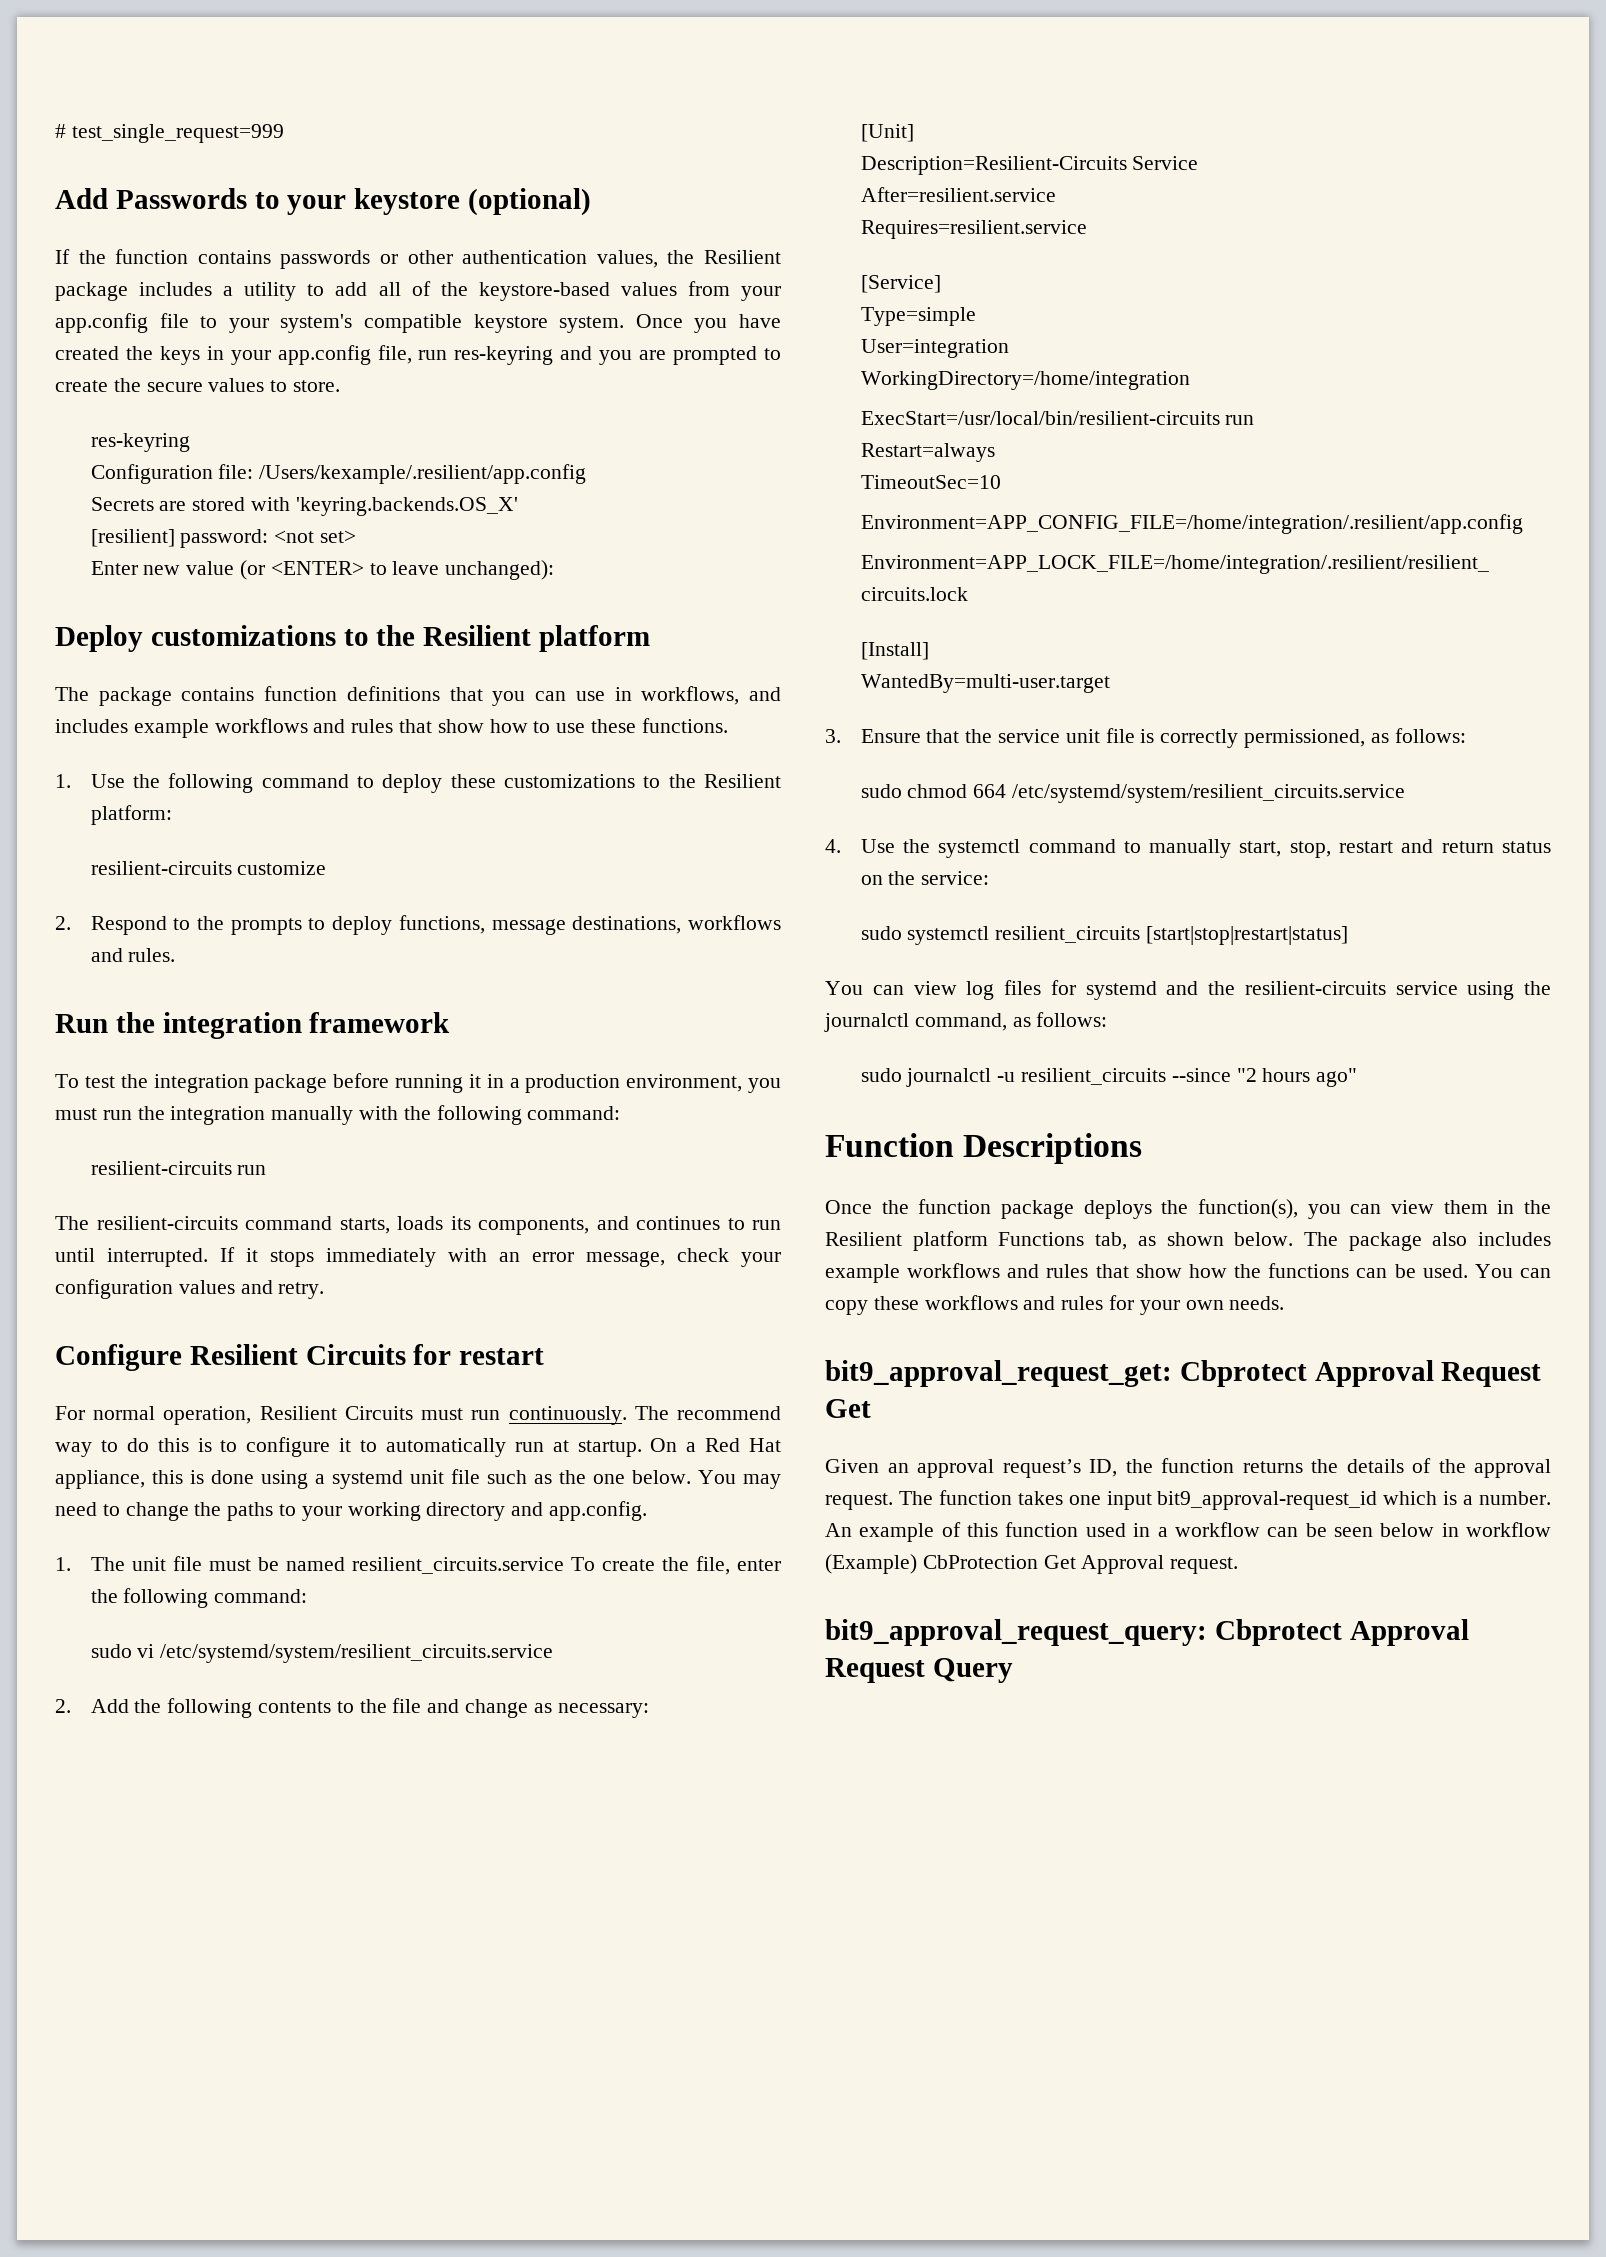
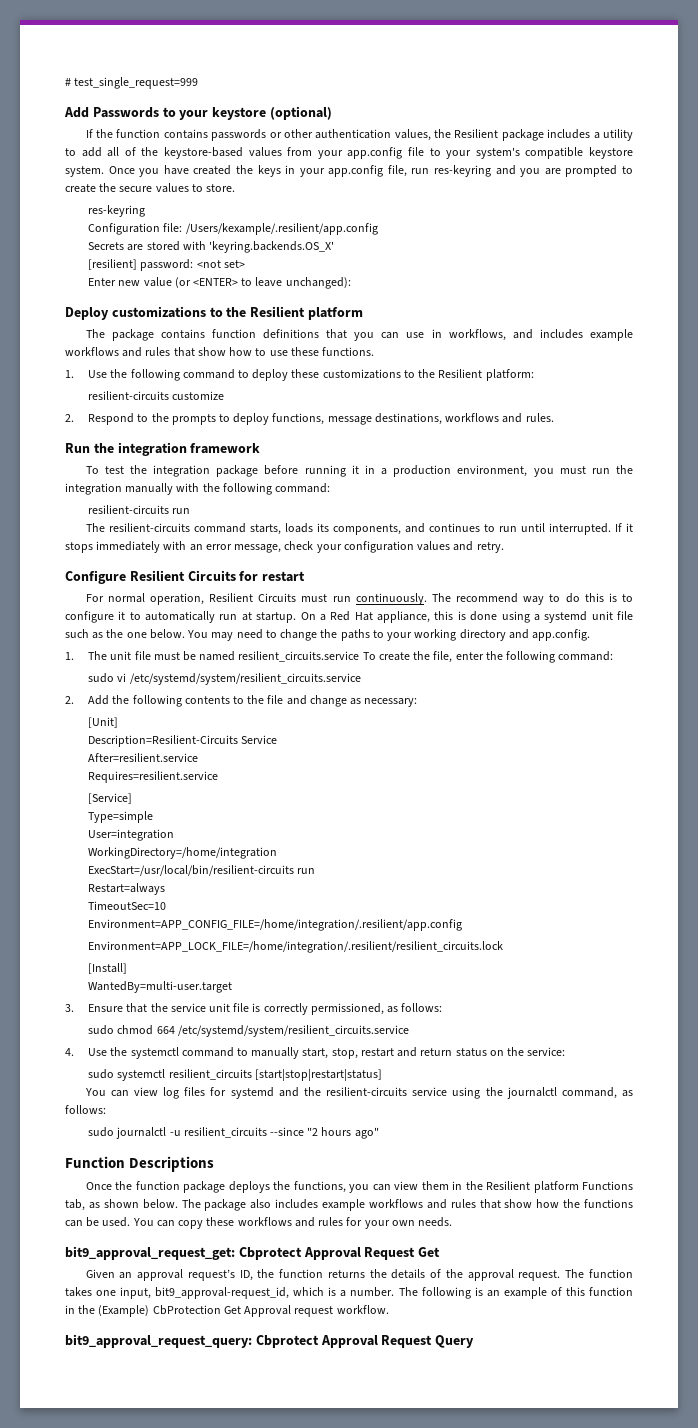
[1198,1199,1298,1219] function(s), -> [293,1181,346,1193] functions,
[1106,1491,1378,1510] input bit9_approval-request_id -> [120,1287,290,1299] input, bit9_approval-request_id,
[825,1522,1551,1542] An example of this function used in a workflow can be seen below in workflow -> [398,1287,633,1299] [65,1305,96,1314] The following is an example of this function in the
[1170,1557,1239,1574] request. -> [294,1305,389,1317] request workflow.

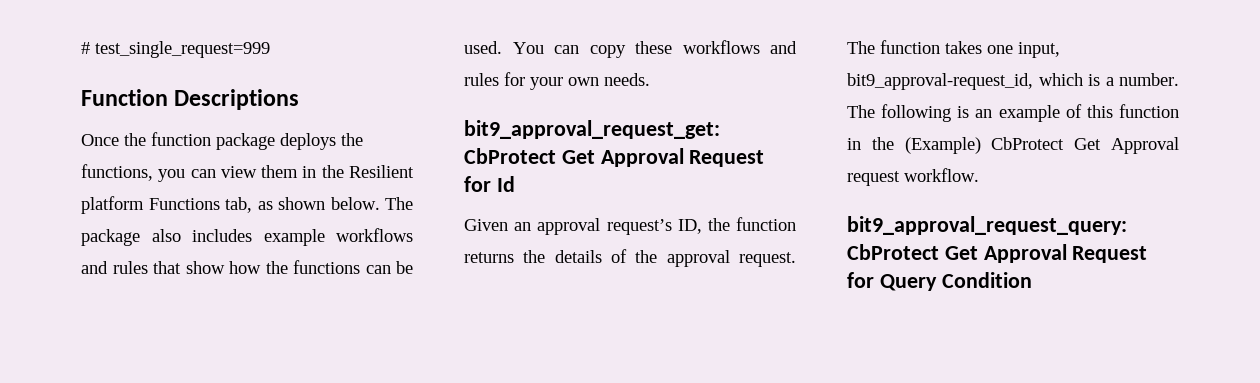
[64,106,332,120] [85,129,633,141] [65,147,634,159] [65,165,633,177] [65,183,236,193] [88,205,146,217] [88,223,378,235] [88,241,334,253] [88,259,245,271] [88,277,351,289] [65,306,363,320] [85,329,634,341] [65,347,375,357] [65,369,534,381] [88,391,225,400] [65,413,554,425] [65,442,261,456] [85,465,633,477] [65,483,331,495] [88,505,191,514] [85,523,633,535] [65,541,504,553] [65,570,306,584] [85,593,634,605] [65,611,633,623] [65,629,591,641] [65,651,614,663] [88,673,361,685] [65,695,418,707] [88,717,119,728] [88,735,278,747] [88,753,199,762] [88,771,219,783] [88,793,133,804] [88,811,154,823] [88,829,175,841] [88,847,278,859] [88,865,316,876] [88,883,166,895] [88,901,167,910] [88,919,463,931] [88,941,504,953] [88,963,128,974] [88,981,233,993] [65,1003,443,1015] [88,1025,409,1037] [65,1047,566,1059] [88,1069,382,1081] [84,1087,634,1099] [65,1105,106,1114] [88,1127,379,1139] // Add Passwords to your keystore (optional) // If the function contains passwords or other authentication values, the Resilient package includes a utility to add all of the keystore-based values from your app.config file to your system's compatible keystore system. Once you have created the keys in your app.config file, run res-keyring and you are prompted to create the secure values to store. // res-keyring // Configuration file: /Users/kexample/.resilient/app.config // Secrets are stored with 'keyring.backends.OS_X' // [resilient] password: <not set> // Enter new value (or <ENTER> to leave unchanged): // Deploy customizations to the Resilient platform // The package contains function definitions that you can use in workflows, and includes example workflows and rules that show how to use these functions. // 1. Use the following command to deploy these customizations to the Resilient platform: // resilient-circuits customize // 2. Respond to the prompts to deploy functions, message destinations, workflows and rules. // Run the integration framework // To test the integration package before running it in a production environment, you must run the integration manually with the following command: // resilient-circuits run // The resilient-circuits command starts, loads its components, and continues to run until interrupted. If it stops immediately with an error message, check your configuration values and retry. // Configure Resilient Circuits for restart // For normal operation, Resilient Circuits must run continuously. The recommend way to do this is to configure it to automatically run at startup. On a Red Hat appliance, this is done using a systemd unit file such as the one below. You may need to change the paths to your working directory and app.config. // 1. The unit file must be named resilient_circuits.service To create the file, enter the following command: // sudo vi /etc/systemd/system/resilient_circuits.service // 2. Add the following contents to the file and change as necessary: // [Unit] // Description=Resilient-Circuits Service // After=resilient.service // Requires=resilient.service // [Service] // Type=simple // User=integration // WorkingDirectory=/home/integration // ExecStart=/usr/local/bin/resilient-circuits run // Restart=always // TimeoutSec=10 // Environment=APP_CONFIG_FILE=/home/integration/.resilient/app.config // Environment=APP_LOCK_FILE=/home/integration/.resilient/resilient_circuits.lock // [Install] // WantedBy=multi-user.target // 3. Ensure that the service unit file is correctly permissioned, as follows: // sudo chmod 664 /etc/systemd/system/resilient_circuits.service // 4. Use the systemctl command to manually start, stop, restart and return status on the service: // sudo systemctl resilient_circuits [start|stop|restart|status] // You can view log files for systemd and the resilient-circuits service using the journalctl command, as follows: // sudo journalctl -u resilient_circuits --since "2 hours ago" -> (270, 49) none
[238,1247,441,1260] Cbprotect Approval Request Get -> [464,148,765,167] [464,176,515,192] CbProtect Get Approval Request for Id
[152,1305,221,1315] CbProtection -> [991,137,1065,150] CbProtect
[255,1335,475,1348] Cbprotect Approval Request Query -> [847,244,1148,263] [847,272,1032,291] CbProtect Get Approval Request for Query Condition

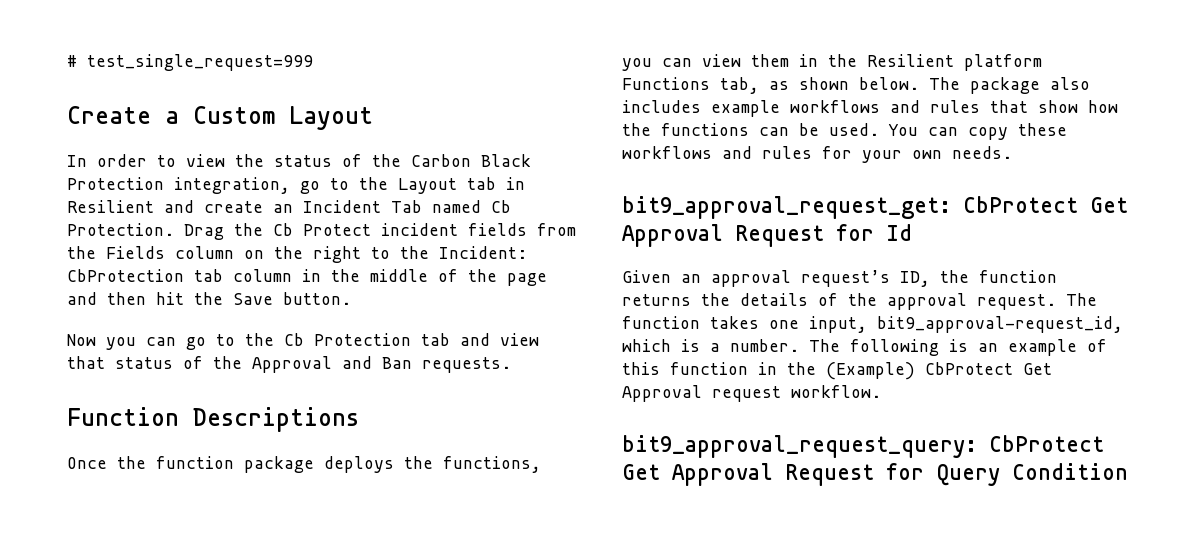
(270, 49) none -> [67,106,373,130] [67,154,531,167] [67,177,525,194] [67,200,511,213] [67,223,576,240] [67,246,527,263] [67,269,547,286] [67,292,351,305] [67,333,539,350] [67,356,511,373] // Create a Custom Layout // In order to view the status of the Carbon Black Protection integration, go to the Layout tab in Resilient and create an Incident Tab named Cb Protection. Drag the Cb Protect incident fields from the Fields column on the right to the Incident: CbProtection tab column in the middle of the page and then hit the Save button. // Now you can go to the Cb Protection tab and view that status of the Approval and Ban requests.

